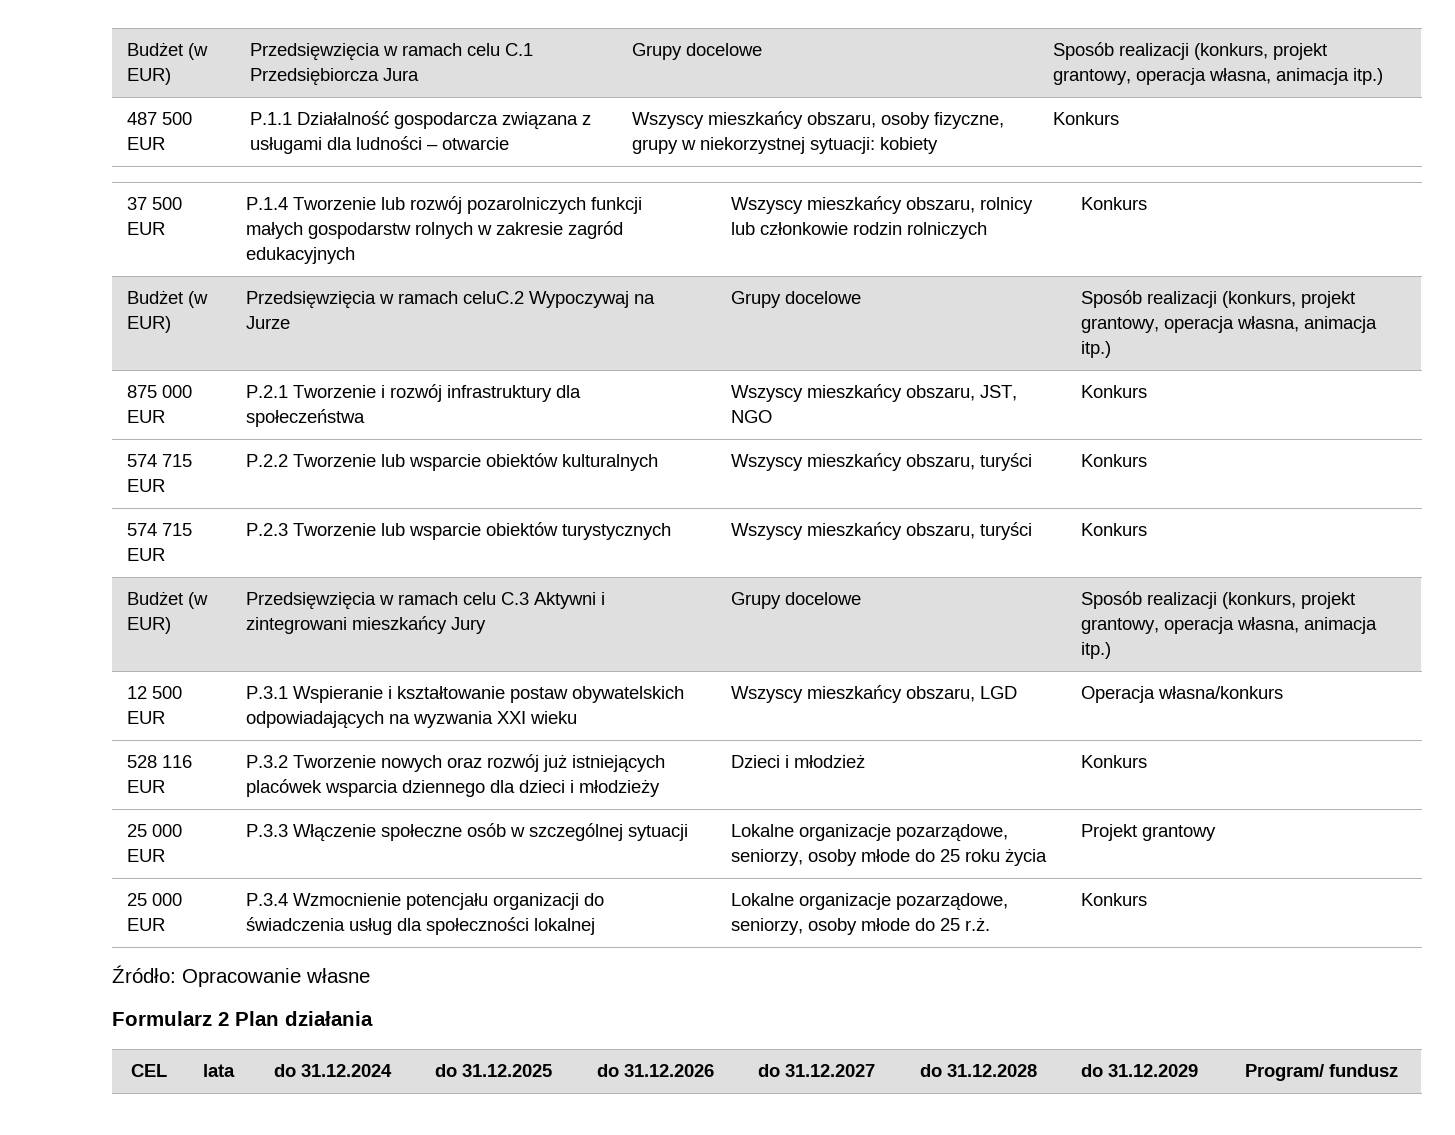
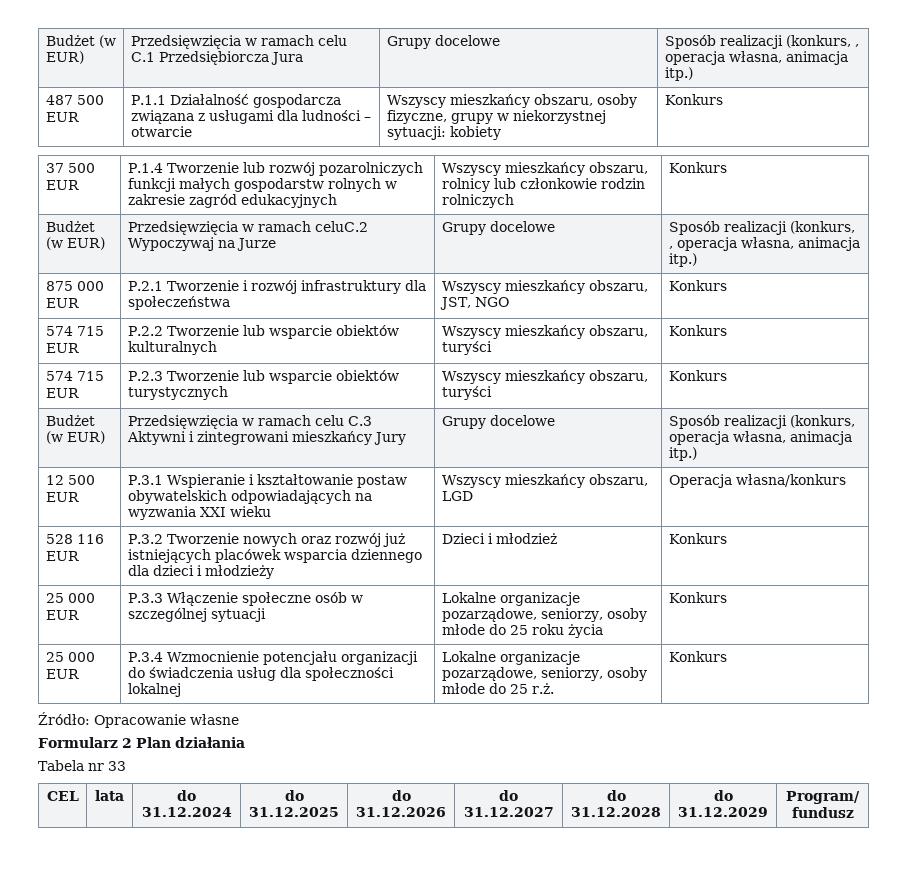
[1272,43,1327,60] [1052,69,1131,85] projekt grantowy, -> [854,44,859,47] ,
[1300,291,1355,308] [1080,317,1159,333] projekt grantowy, -> [668,246,673,249] ,
[1300,592,1355,609] [1080,618,1159,634] projekt grantowy, -> (855, 421) none
[1080,824,1216,841] Projekt grantowy -> [668,592,727,603] Konkurs
(373, 1018) none -> [38,760,126,771] // Tabela nr 33

